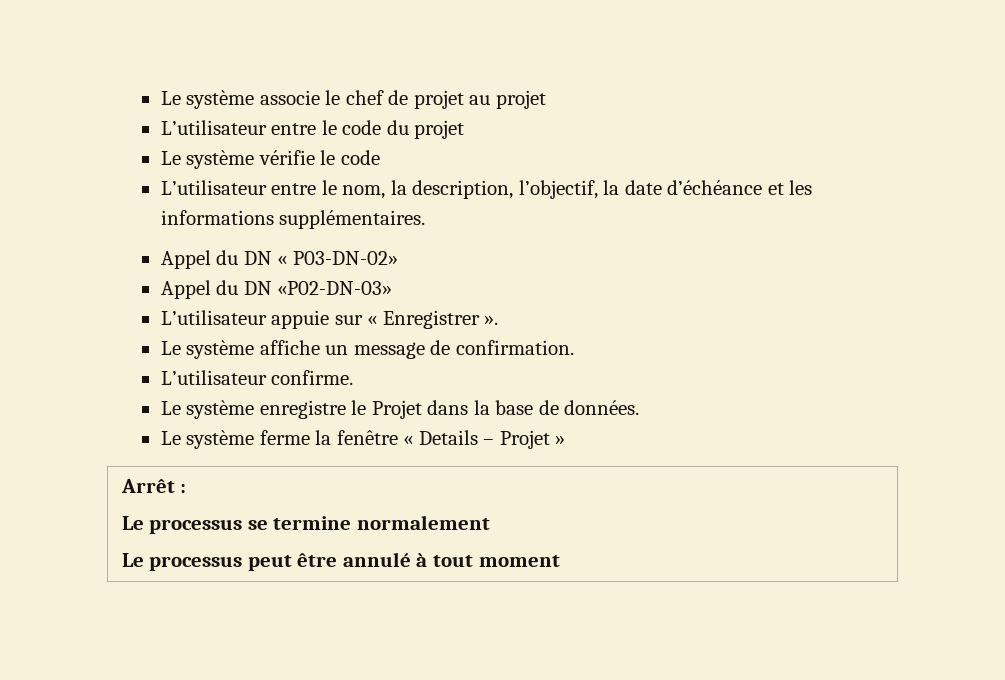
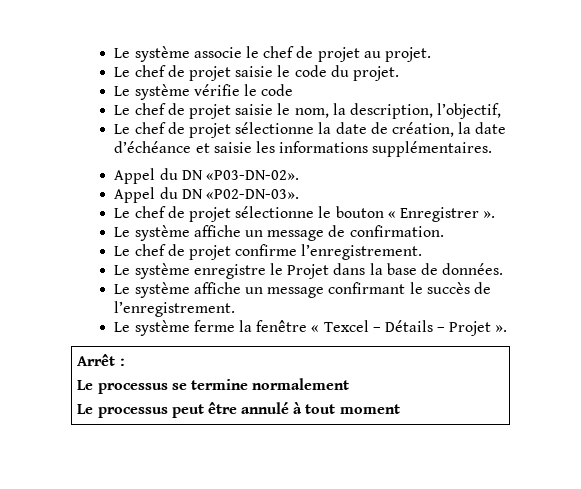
[495,90,546,109] [160,120,317,135] projet // L’utilisateur entre -> [384,47,431,62] [114,65,274,81] projet. // Le chef de projet saisie
[414,120,465,139] projet -> [352,66,399,81] projet.
[160,180,317,195] L’utilisateur entre -> [114,103,274,119] Le chef de projet saisie
(598, 189) none -> [114,122,454,138] // Le chef de projet sélectionne la date de création,
(784, 189) none -> [213,142,252,153] saisie
[277,251,398,265] [160,280,393,299] [160,310,363,329] « P03-DN-02» // Appel du DN «P02-DN-03» // L’utilisateur appuie sur -> [205,170,299,180] [114,187,299,203] [114,206,384,222] «P03-DN-02». // Appel du DN «P02-DN-03». // Le chef de projet sélectionne le bouton
[160,370,354,385] L’utilisateur confirme. -> [114,244,423,260] Le chef de projet confirme l’enregistrement.
(640, 407) none -> [114,282,491,298] [114,301,236,317] // Le système affiche un message confirmant le succès de l’enregistrement.
[418,430,478,445] Details -> [323,320,433,332] Texcel – Détails
[555,435,566,445] » -> [495,325,508,332] ».

